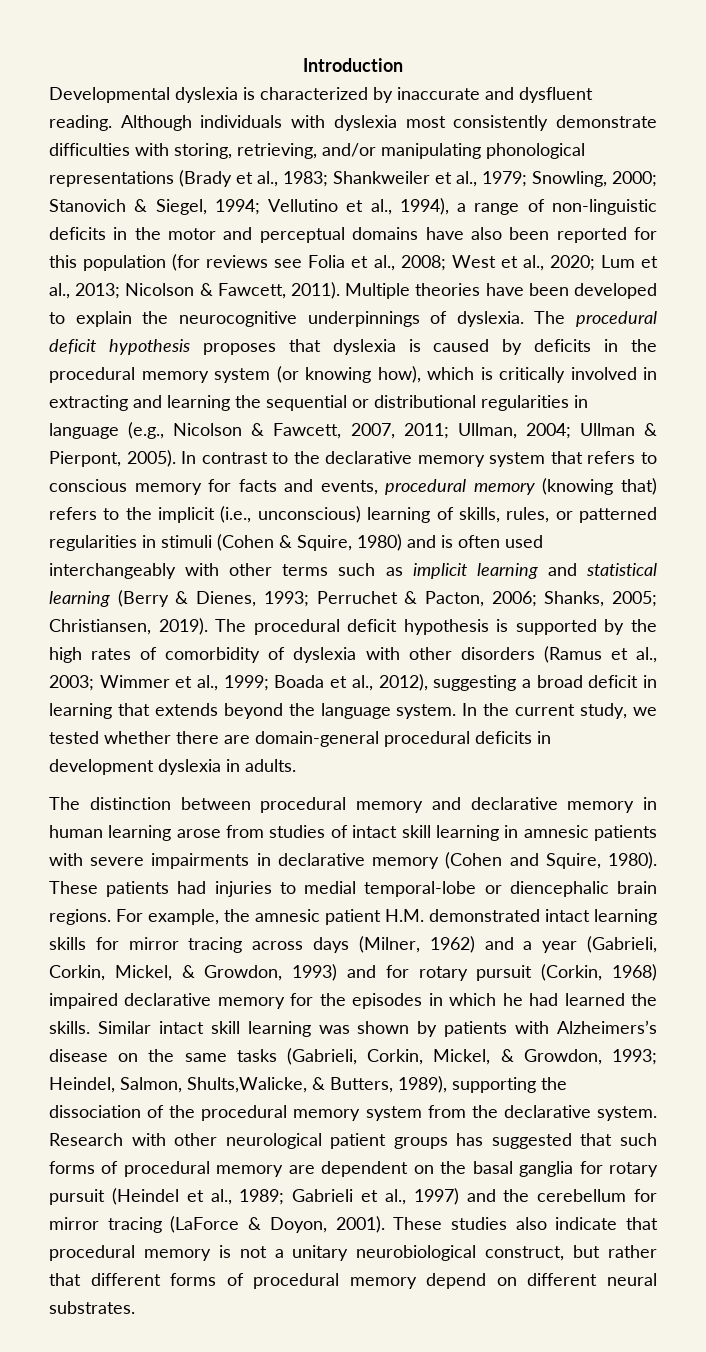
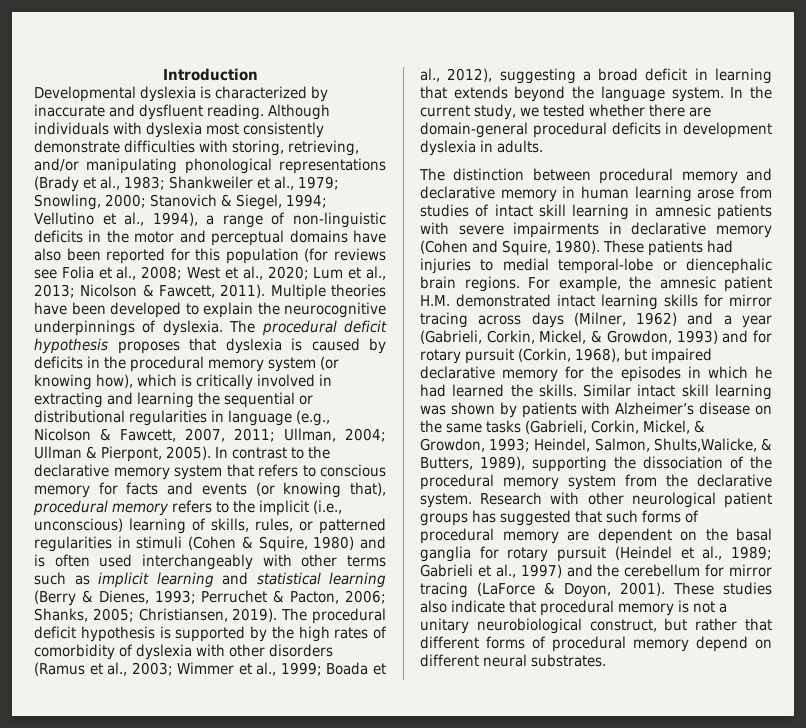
[320,478,657,495] events, procedural memory (knowing that) -> [201,482,387,498] [33,500,169,516] events (or knowing that), procedural memory
[612,964,657,981] 1968) -> [575,348,647,362] 1968), but
[556,1020,657,1034] Alzheimers’s -> [615,402,695,415] Alzheimer’s

